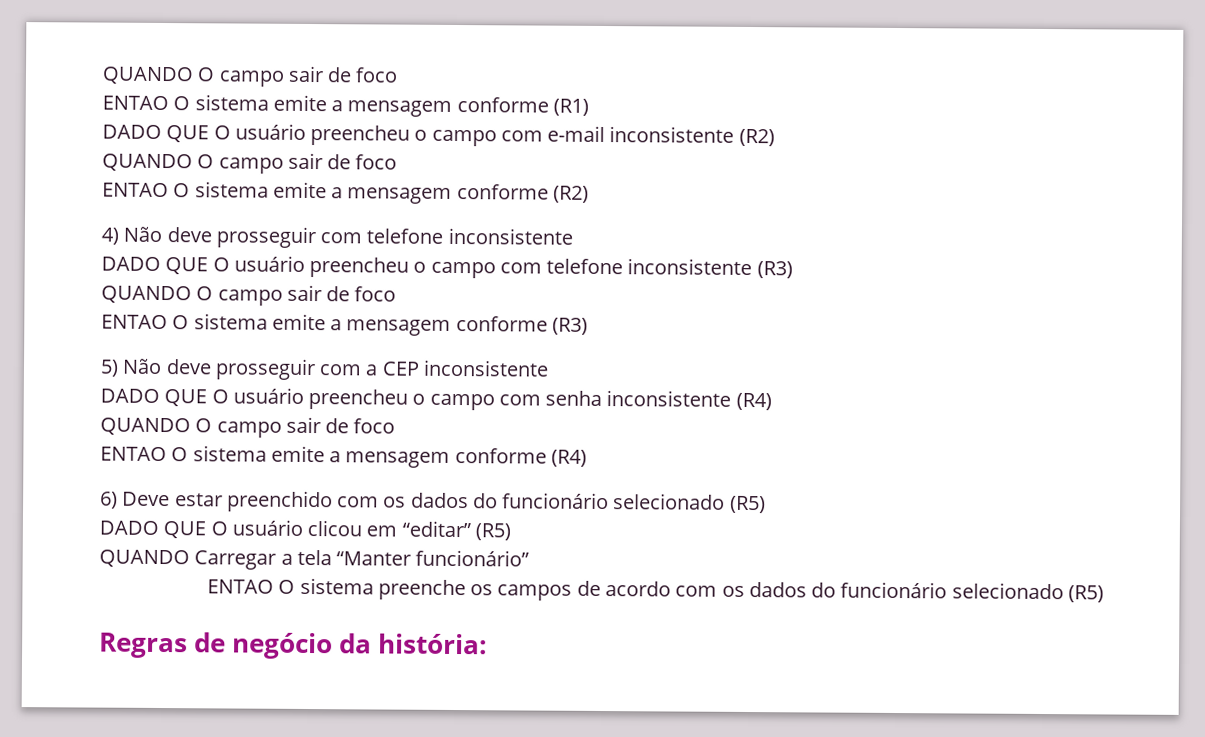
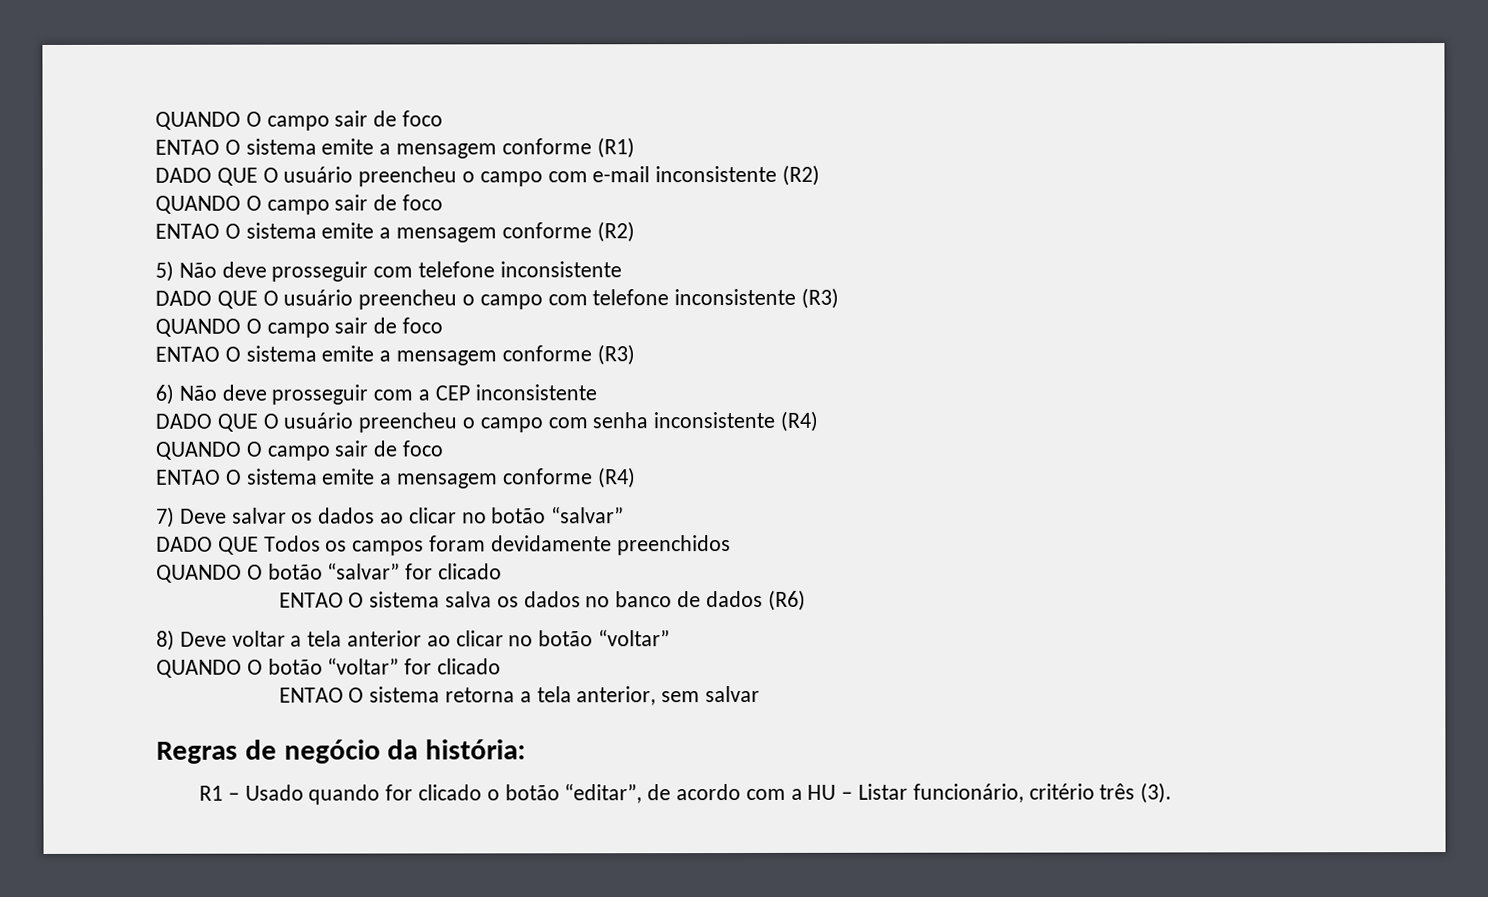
[101,227,119,245] 4) -> [155,260,174,282] 5)
[100,359,119,377] 5) -> [155,383,174,405] 6)
[100,490,766,514] [99,519,511,541] [99,549,530,570] [207,577,1104,603] 6) Deve estar preenchido com os dados do funcionário selecionado (R5) // DADO QUE O usuário clicou em “editar” (R5) // QUANDO Carregar a tela “Manter funcionário” // ENTAO O sistema preenche os campos de acordo com os dados do funcionário selecionado (R5) -> [156,506,625,528] [156,535,731,556] [156,562,503,583] [278,589,806,611] [156,629,671,651] [156,657,502,678] [278,685,761,706] 7) Deve salvar os dados ao clicar no botão “salvar” // DADO QUE Todos os campos foram devidamente preenchidos // QUANDO O botão “salvar” for clicado // ENTAO O sistema salva os dados no banco de dados (R6) // 8) Deve voltar a tela anterior ao clicar no botão “voltar” // QUANDO O botão “voltar” for clicado // ENTAO O sistema retorna a tela anterior, sem salvar
(488, 644) none -> [198,782,1173,805] // R1 – Usado quando for clicado o botão “editar”, de acordo com a HU – Listar funcionário, critério três (3).

